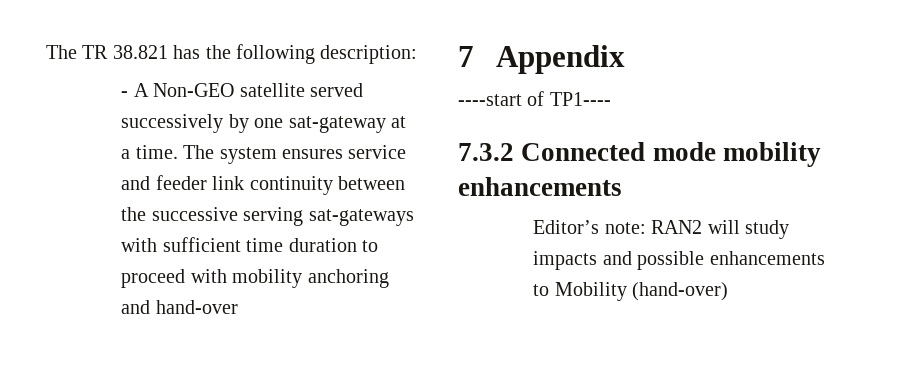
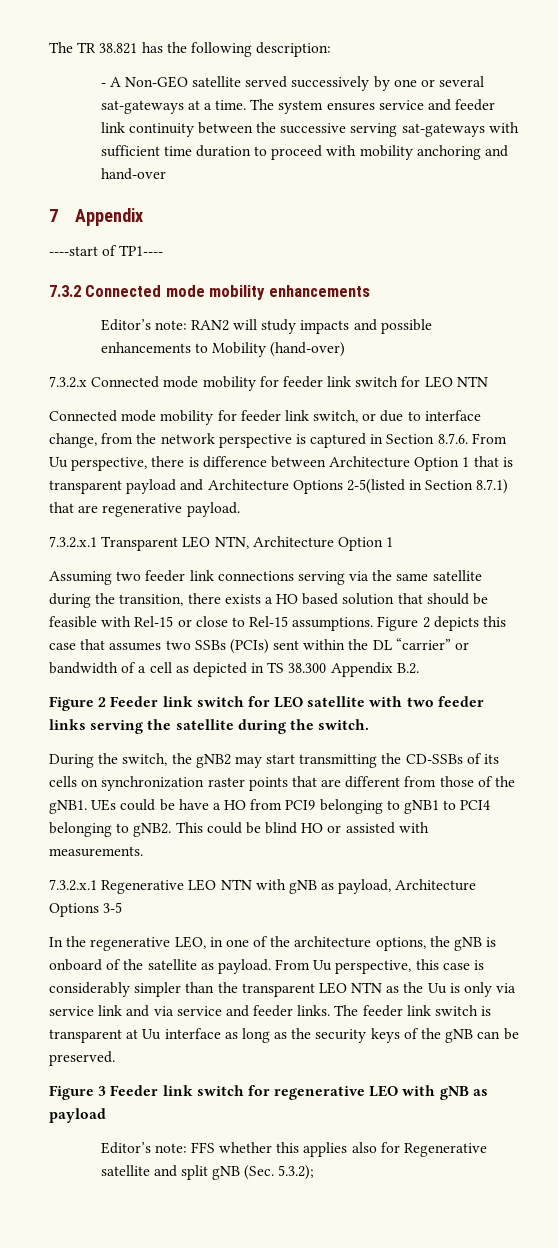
[288,116,386,133] sat-gateway -> [420,76,485,87] [100,100,184,114] or several sat-gateways
(729, 291) none -> [49,376,488,391] [49,410,481,425] [49,433,507,448] [49,456,513,471] [49,479,509,494] [49,502,240,517] [49,536,394,551] [49,570,482,585] [49,593,489,608] [49,616,507,631] [49,638,470,654] [49,662,419,677] [49,696,484,711] [49,719,370,734] [49,753,500,768] [49,776,516,791] [49,799,491,814] [49,822,429,837] [49,846,143,857] [49,879,477,894] [49,902,123,917] [49,936,497,951] [49,959,485,974] [49,982,517,997] [49,1005,492,1017] [49,1028,519,1043] [49,1051,115,1066] [49,1085,488,1100] [49,1108,106,1123] [100,1142,487,1157] [100,1165,315,1180] // 7.3.2.x Connected mode mobility for feeder link switch for LEO NTN // Connected mode mobility for feeder link switch, or due to interface change, from the network perspective is captured in Section 8.7.6. From Uu perspective, there is difference between Architecture Option 1 that is transparent payload and Architecture Options 2-5(listed in Section 8.7.1) that are regenerative payload. // 7.3.2.x.1 Transparent LEO NTN, Architecture Option 1 // Assuming two feeder link connections serving via the same satellite during the transition, there exists a HO based solution that should be feasible with Rel-15 or close to Rel-15 assumptions. Figure 2 depicts this case that assumes two SSBs (PCIs) sent within the DL “carrier” or bandwidth of a cell as depicted in TS 38.300 Appendix B.2. // Figure 2 Feeder link switch for LEO satellite with two feeder links serving the satellite during the switch. // During the switch, the gNB2 may start transmitting the CD-SSBs of its cells on synchronization raster points that are different from those of the gNB1. UEs could be have a HO from PCI9 belonging to gNB1 to PCI4 belonging to gNB2. This could be blind HO or assisted with measurements. // 7.3.2.x.1 Regenerative LEO NTN with gNB as payload, Architecture Options 3-5 // In the regenerative LEO, in one of the architecture options, the gNB is onboard of the satellite as payload. From Uu perspective, this case is considerably simpler than the transparent LEO NTN as the Uu is only via service link and via service and feeder links. The feeder link switch is transparent at Uu interface as long as the security keys of the gNB can be preserved. // Figure 3 Feeder link switch for regenerative LEO with gNB as payload // Editor’s note: FFS whether this applies also for Regenerative satellite and split gNB (Sec. 5.3.2);

